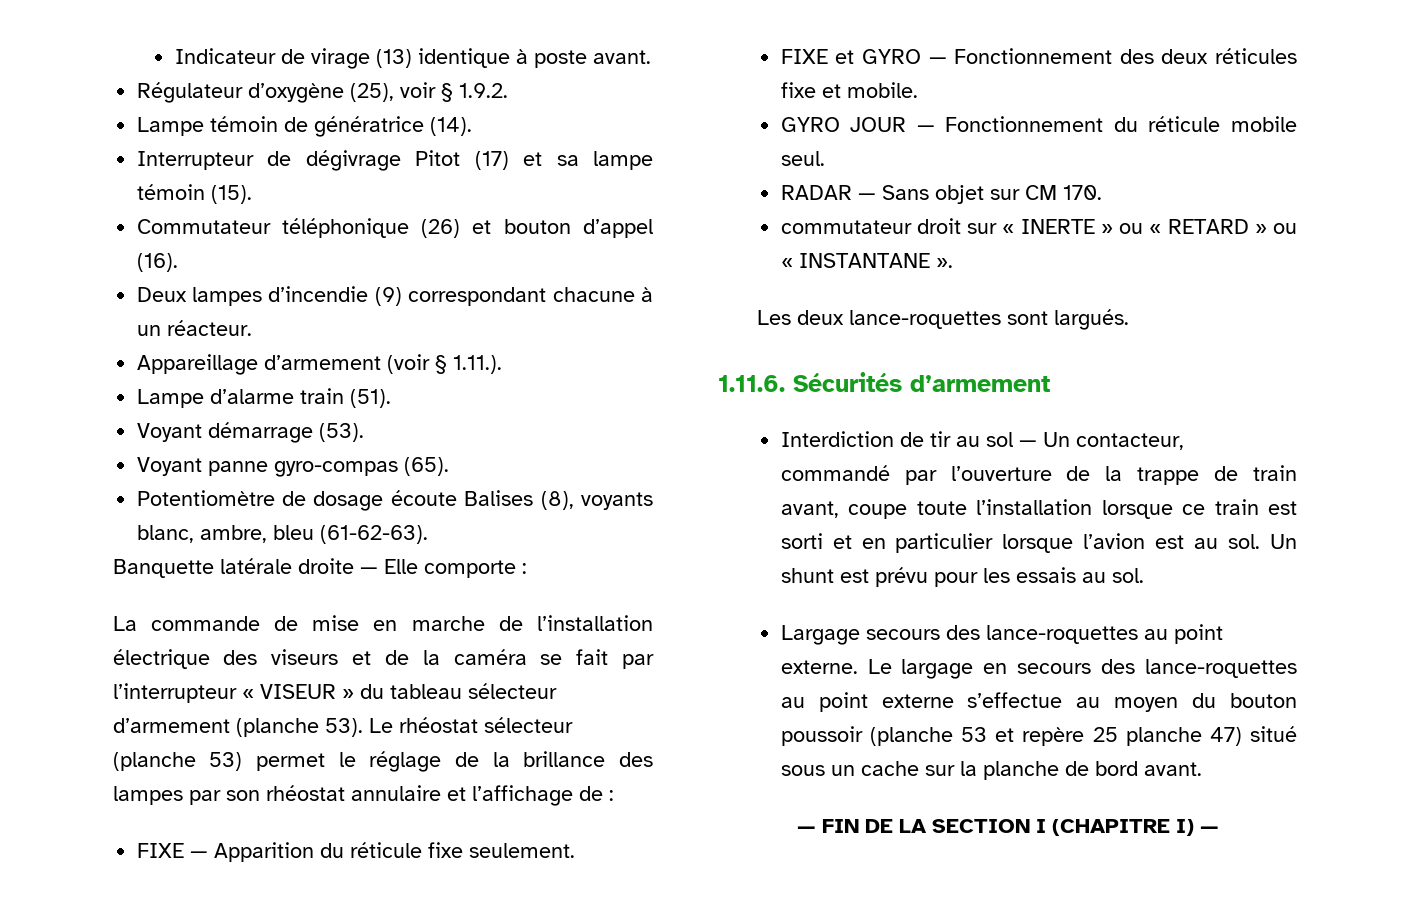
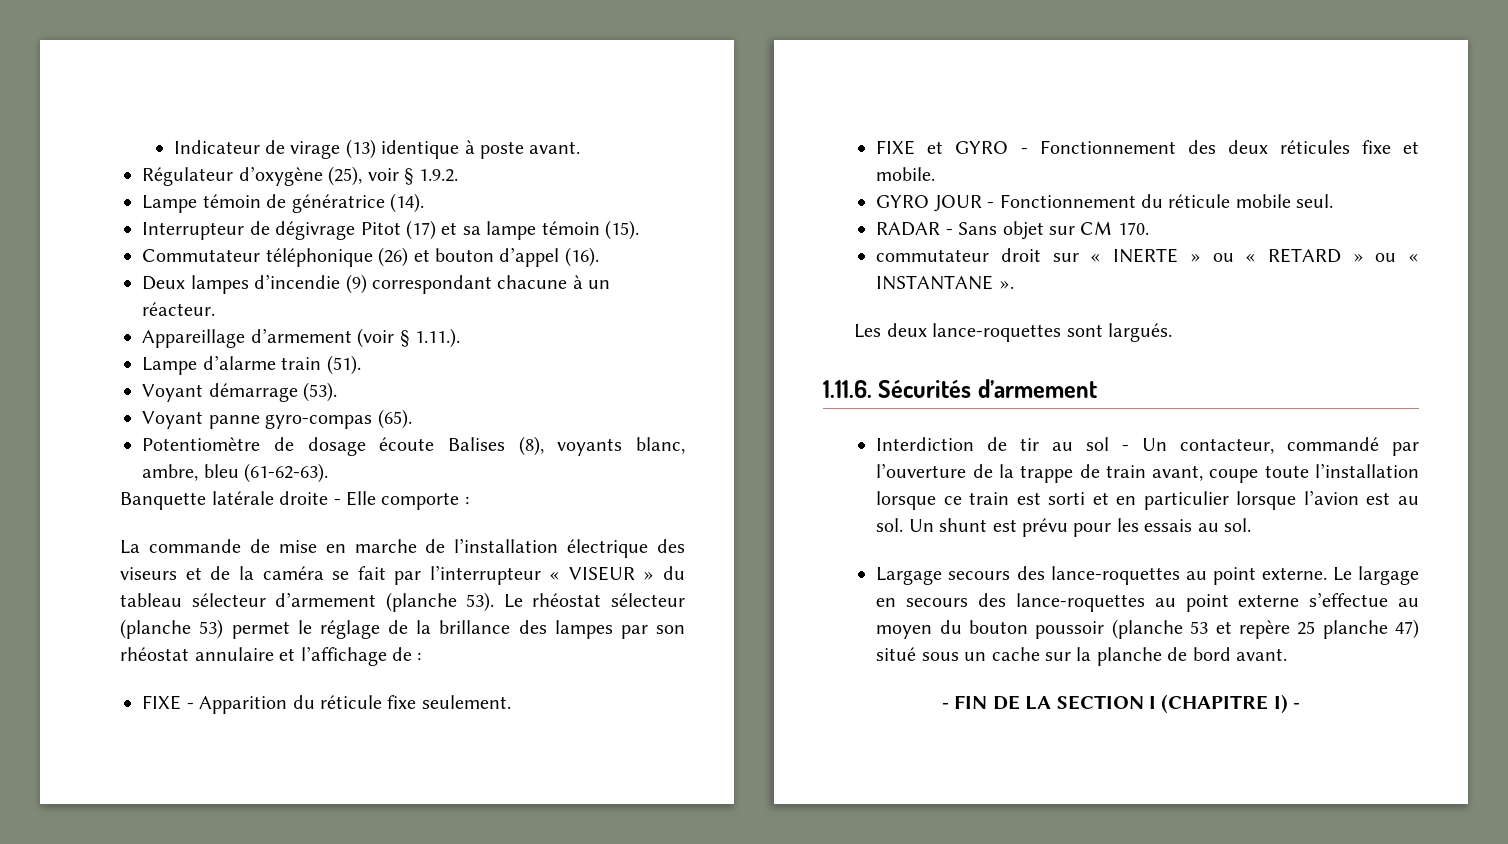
[359,567,378,574] — -> [333,499,341,505] -
[189,851,208,858] — -> [186,703,194,709] -
[928,57,947,64] — -> [1020,148,1028,154] -
[916,125,935,132] — -> [987,202,995,208] -
[857,193,876,200] — -> [945,229,953,235] -
[1018,440,1037,447] — -> [1122,445,1130,451] -
[796,826,816,833] — -> [941,703,949,709] -
[1199,826,1219,833] — -> [1293,703,1301,709] -

